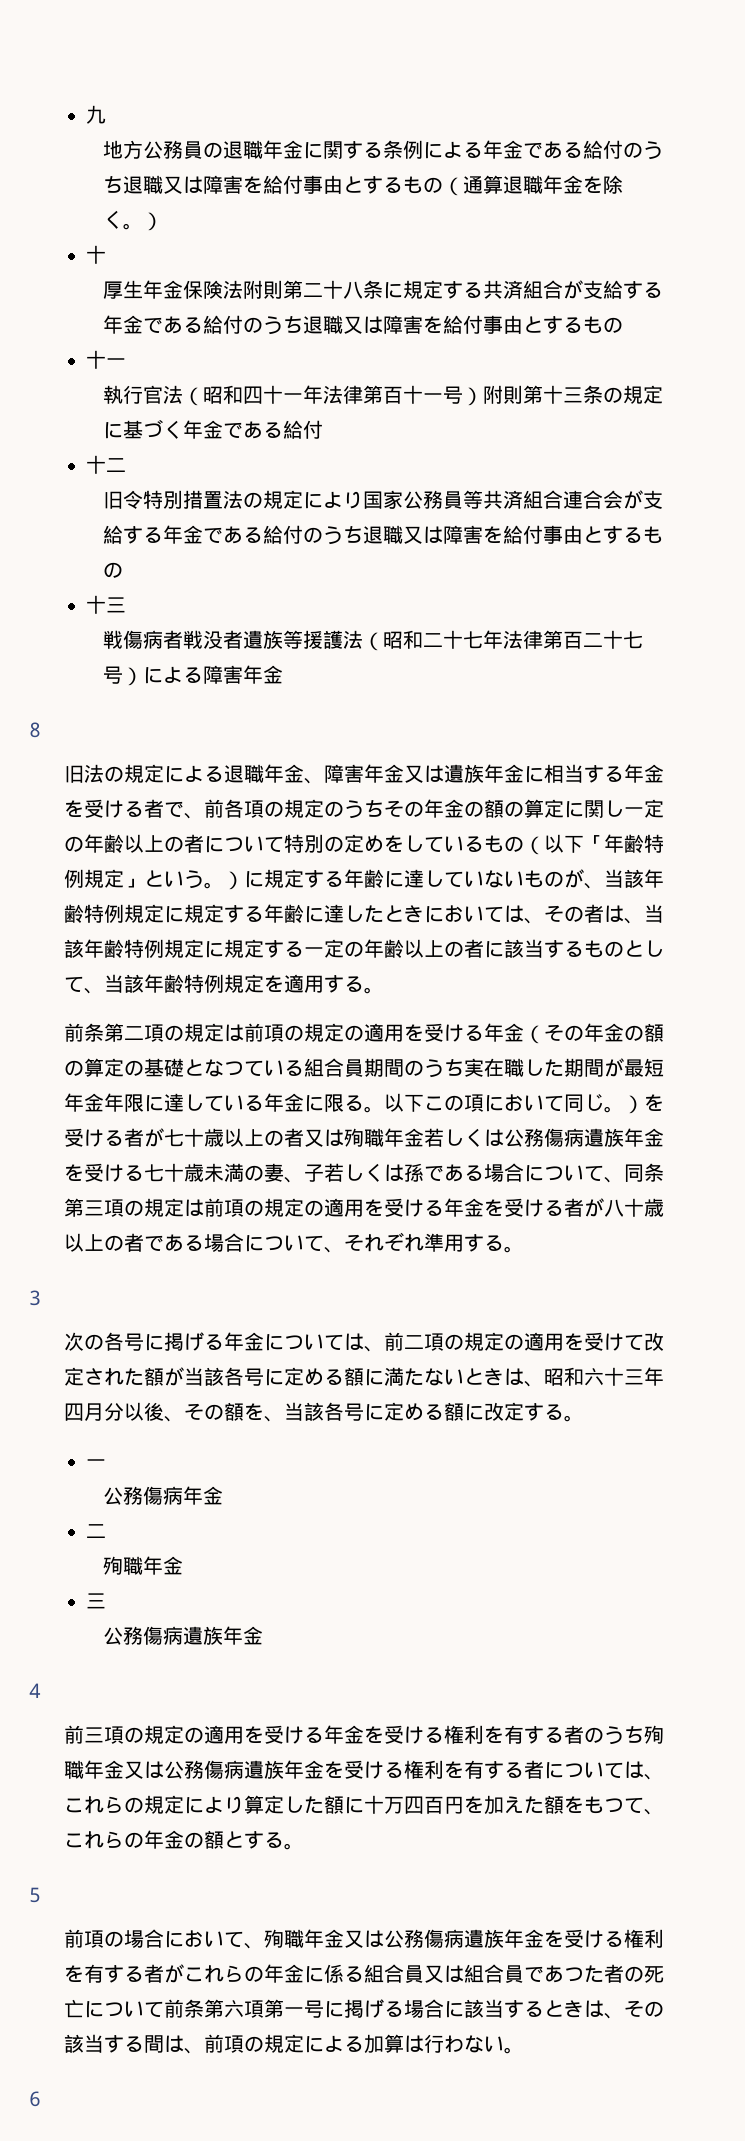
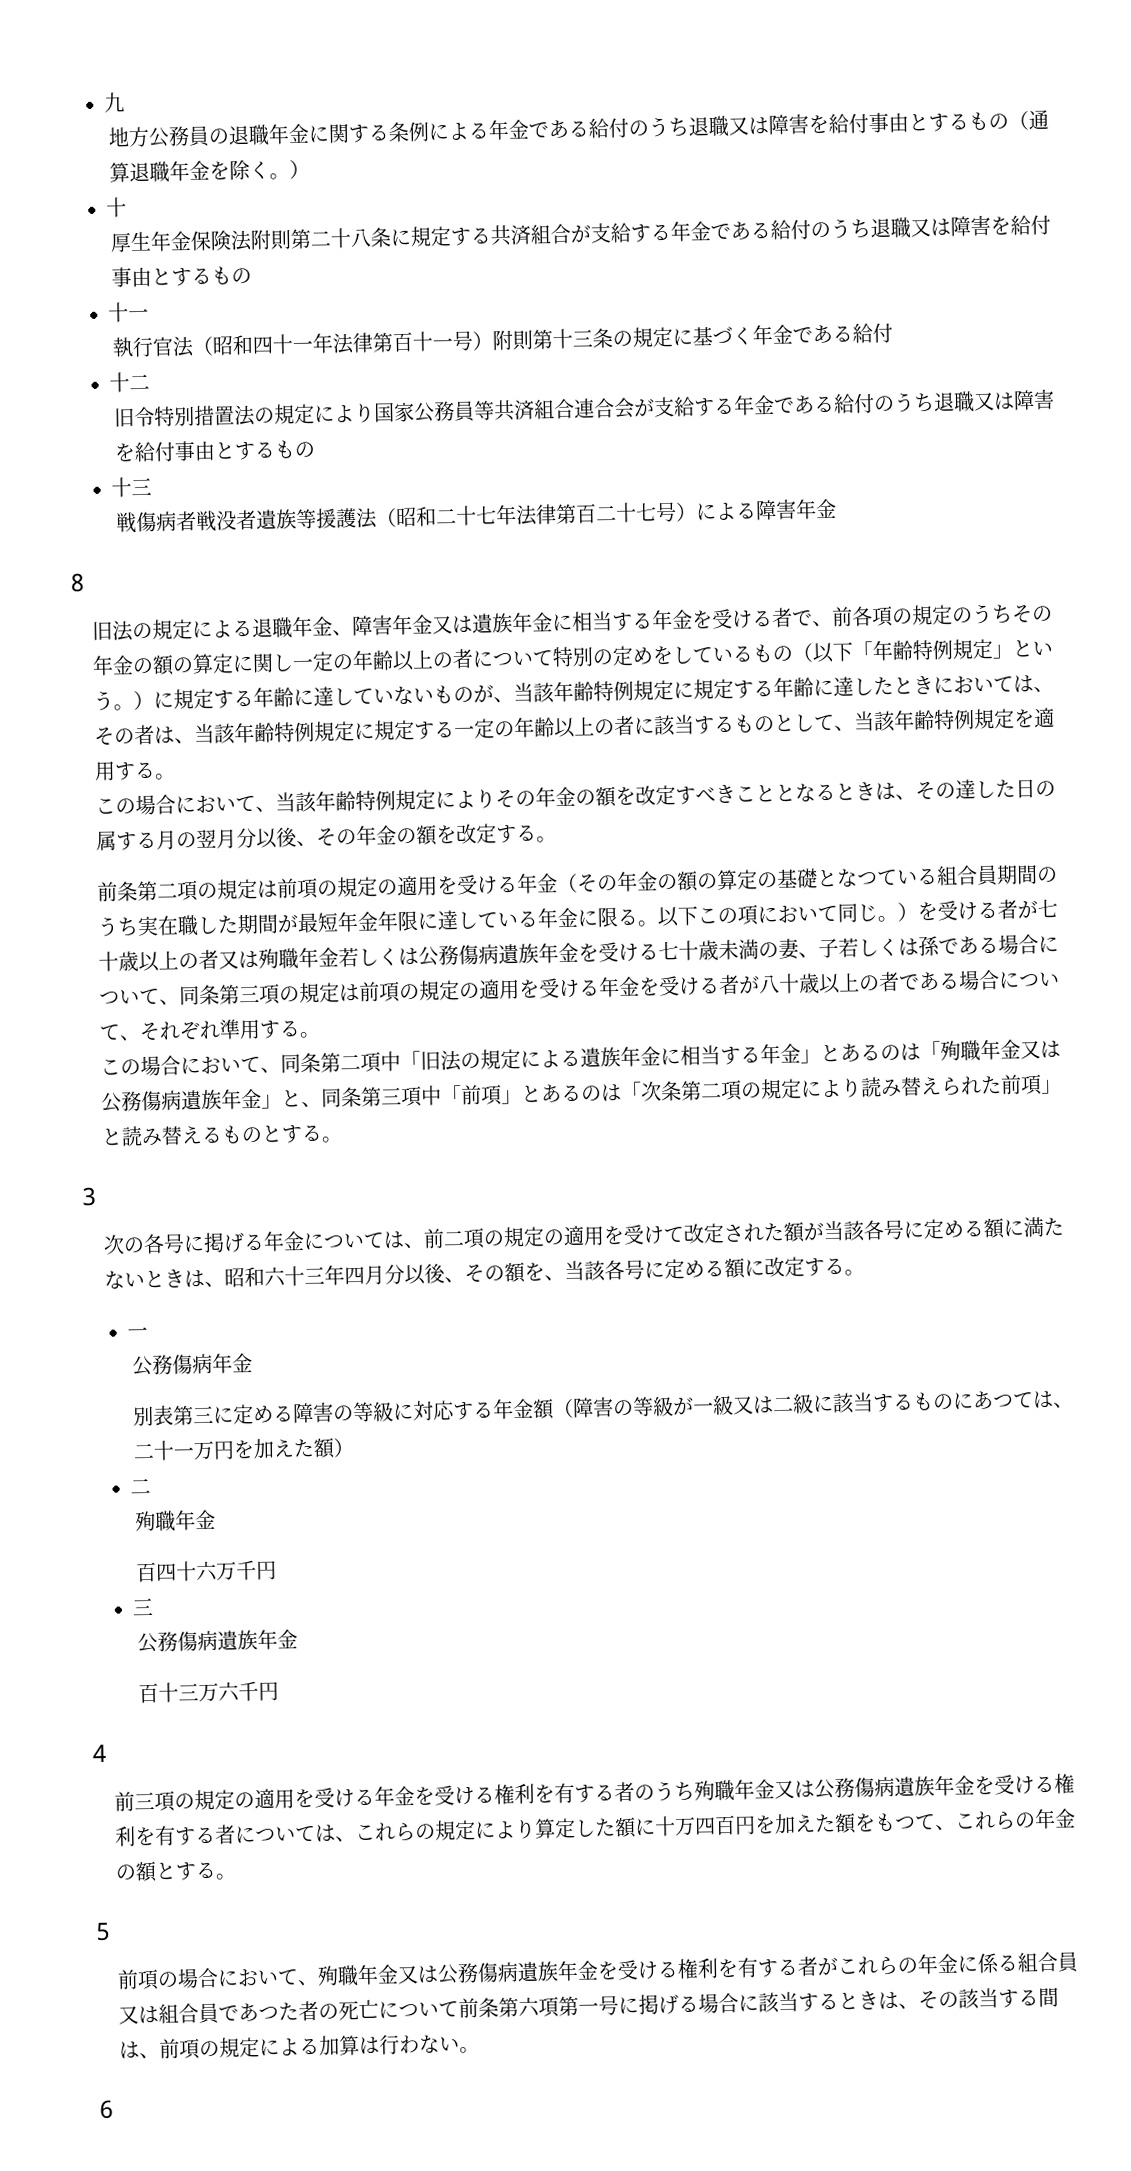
(384, 990) none -> [94,779,1056,816] [95,823,557,851] // この場合において、当該年齢特例規定によりその年金の額を改定すべきこととなるときは、その達した日の属する月の翌月分以後、その年金の額を改定する。
(524, 1249) none -> [99,1039,1061,1077] [100,1073,1062,1113] [100,1124,343,1147] // この場合において、同条第二項中「旧法の規定による遺族年金に相当する年金」とあるのは「殉職年金又は公務傷病遺族年金」と、同条第三項中「前項」とあるのは「次条第二項の規定により読み替えられた前項」と読み替えるものとする。
(223, 1495) none -> [132,1390,1074,1427] [132,1437,355,1461] // 別表第三に定める障害の等級に対応する年金額（障害の等級が一級又は二級に該当するものにあつては、二十一万円を加えた額）
(183, 1565) none -> [134,1559,277,1583] // 百四十六万千円
(263, 1635) none -> [137,1680,279,1704] // 百十三万六千円

